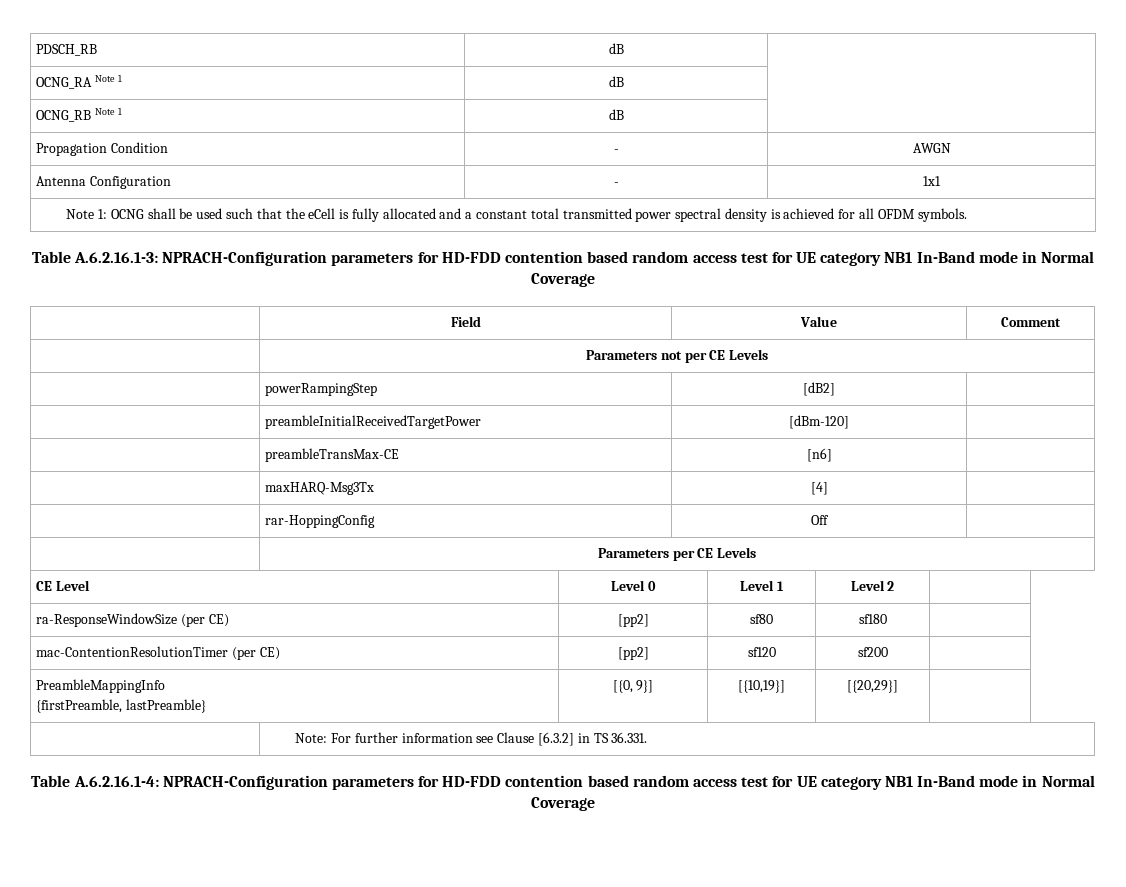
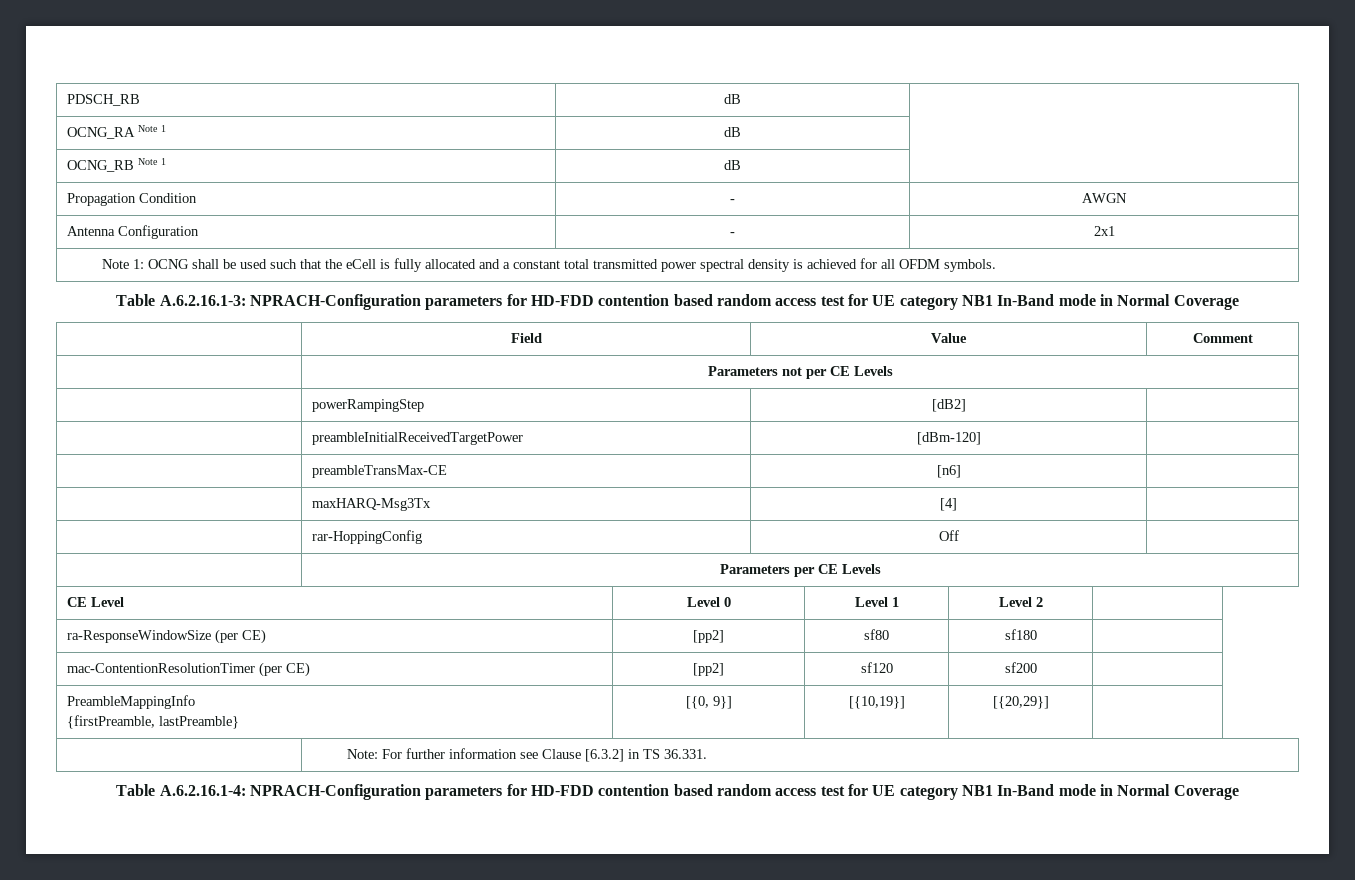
[923,176,941,186] 1x1 -> [1093,226,1115,236] 2x1

